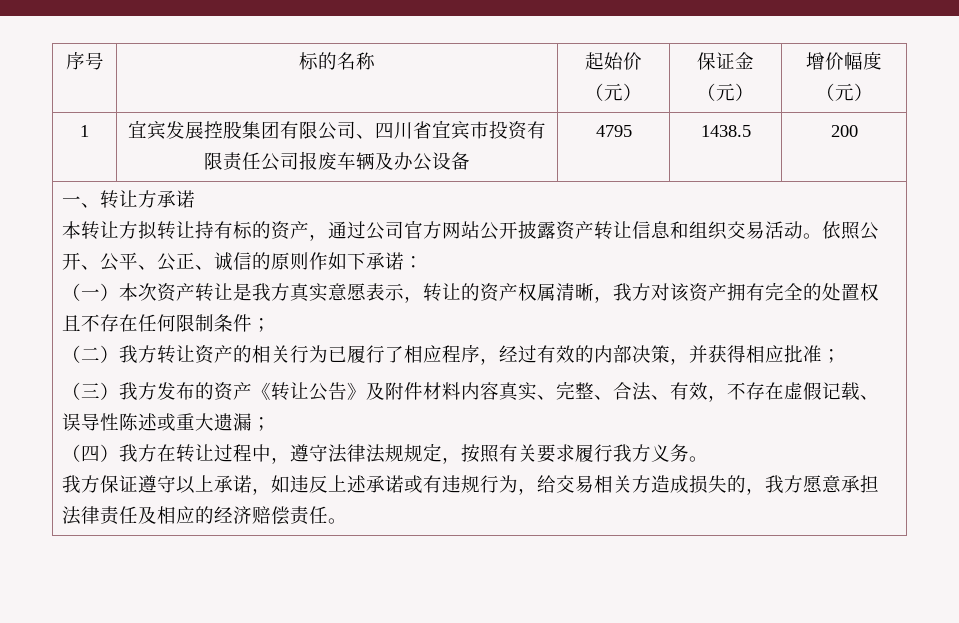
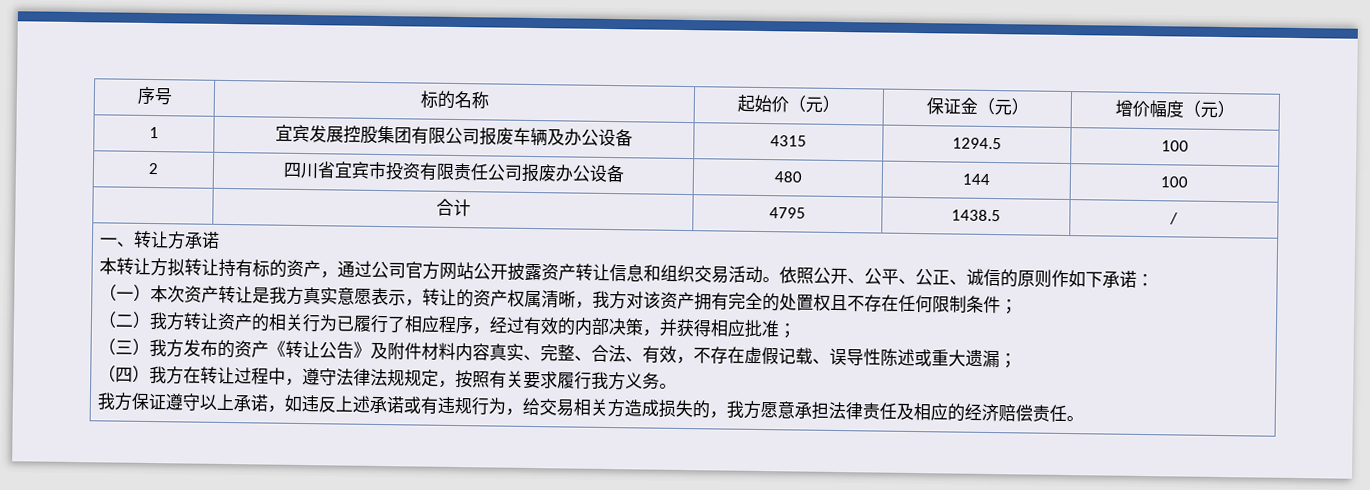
[356,134,375,139] 、 -> [479,127,633,147] [770,135,807,147] [952,137,1002,150] [1161,140,1189,152] [148,162,159,175] 报废车辆及办公设备 | 4315 | 1294.5 | 100 // 2 |
[337,152,470,171] 车辆及办公设备 -> [554,164,625,183] [773,171,802,183] [962,173,990,185] [1160,176,1188,188] [435,198,471,217] 办公设备 | 480 | 144 | 100 // | 合计
[830,125,858,137] 200 -> [1169,212,1178,225] /

